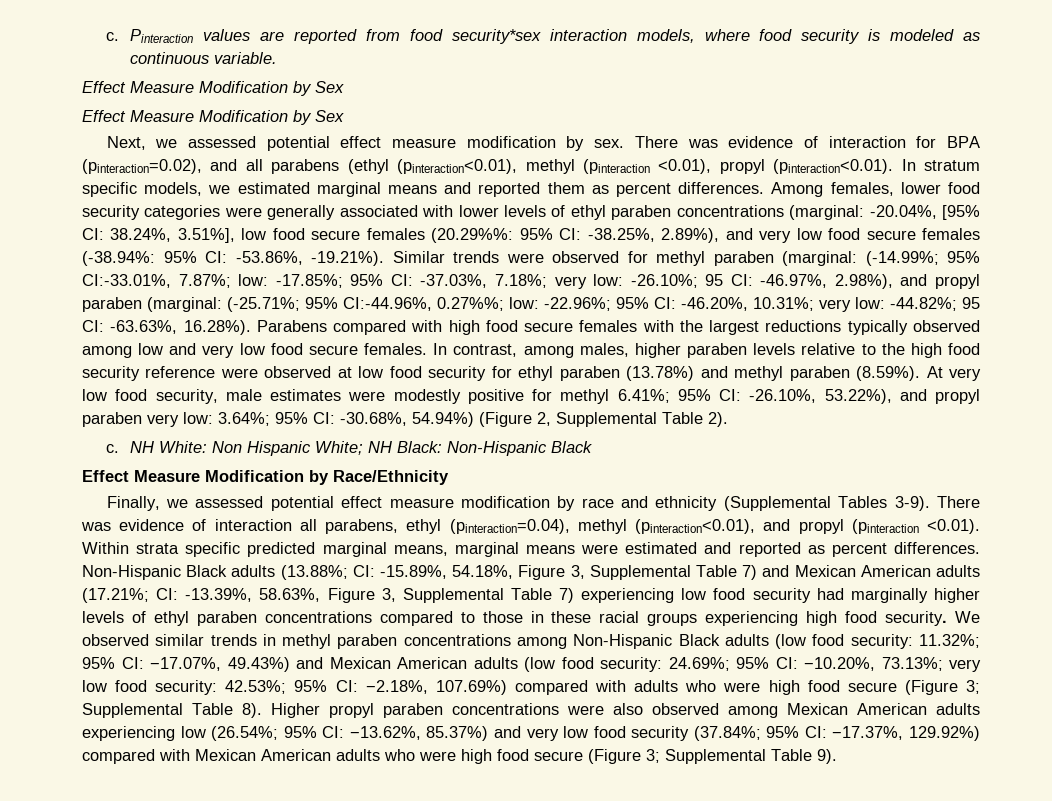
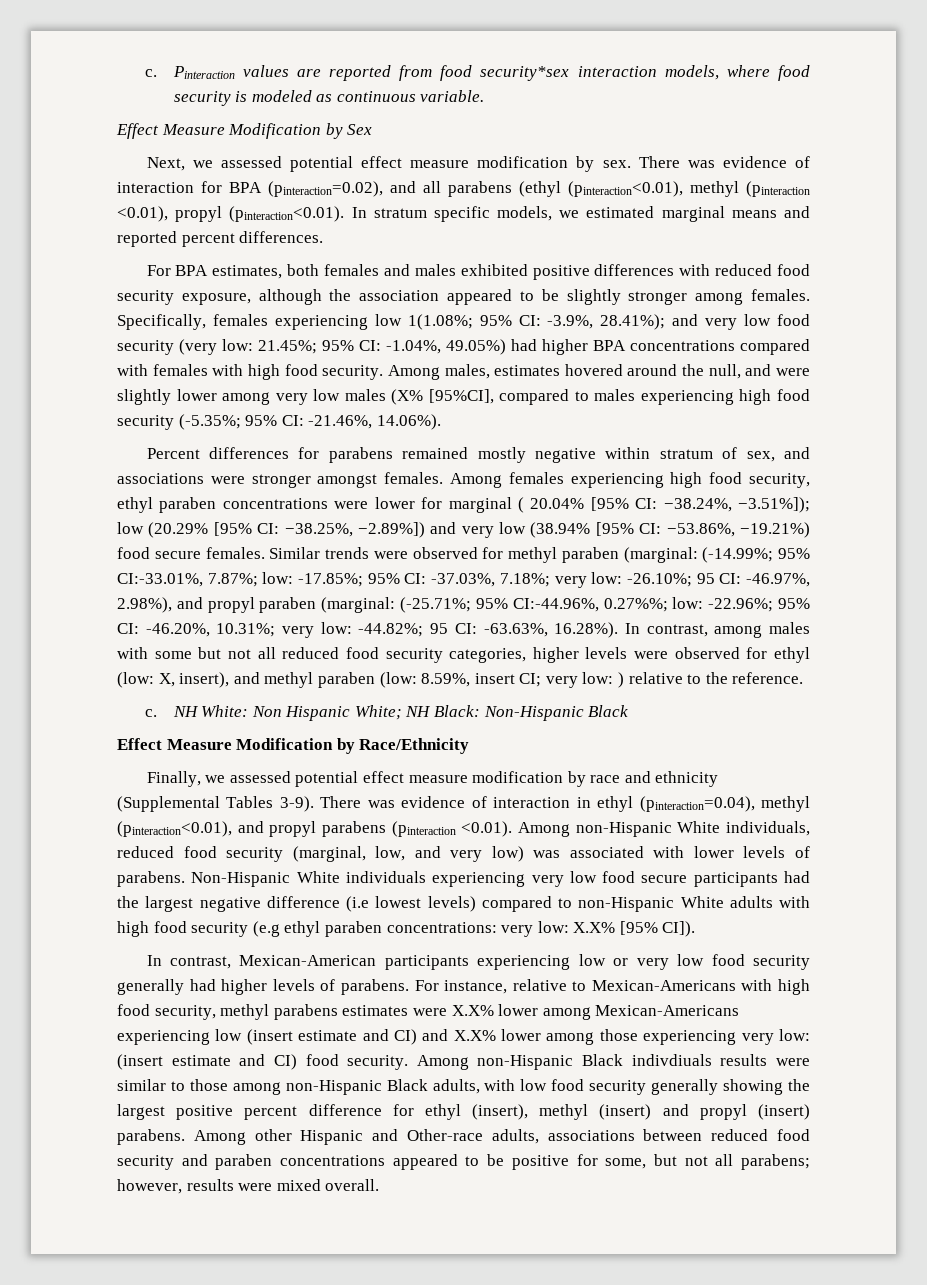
[82,110,344,125] // Effect Measure Modification by Sex -> (373, 129) none
[547,182,981,197] [82,205,981,220] [82,228,981,243] [82,251,384,266] them as percent differences. Among females, lower food security categories were generally associated with lower levels of ethyl paraben concentrations (marginal: -20.04%, [95% CI: 38.24%, 3.51%], low food secure females (20.29%%: 95% CI: -38.25%, 2.89%), and very low food secure females (-38.94%: 95% CI: -53.86%, -19.21%). -> [181,231,324,247] [146,264,810,280] [117,289,810,305] [117,314,810,330] [117,339,810,355] [117,364,810,380] [117,389,811,405] [117,414,441,430] [146,447,810,463] [117,472,810,488] [117,497,810,513] [117,522,810,538] [117,547,265,559] percent differences. // For BPA estimates, both females and males exhibited positive differences with reduced food security exposure, although the association appeared to be slightly stronger among females. Specifically, females experiencing low 1(1.08%; 95% CI: -3.9%, 28.41%); and very low food security (very low: 21.45%; 95% CI: -1.04%, 49.05%) had higher BPA concentrations compared with females with high food security. Among males, estimates hovered around the null, and were slightly lower among very low males (X% [95%CI], compared to males experiencing high food security (-5.35%; 95% CI: -21.46%, 14.06%). // Percent differences for parabens remained mostly negative within stratum of sex, and associations were stronger amongst females. Among females experiencing high food security, ethyl paraben concentrations were lower for marginal ( 20.04% [95% CI: −38.24%, −3.51%]); low (20.29% [95% CI: −38.25%, −2.89%]) and very low (38.94% [95% CI: −53.86%, −19.21%) food secure females.
[256,320,980,335] [82,343,980,358] [82,366,982,381] [82,389,980,404] [82,412,728,427] Parabens compared with high food secure females with the largest reductions typically observed among low and very low food secure females. In contrast, among males, higher paraben levels relative to the high food security reference were observed at low food security for ethyl paraben (13.78%) and methyl paraben (8.59%). At very low food security, male estimates were modestly positive for methyl 6.41%; 95% CI: -26.10%, 53.22%), and propyl paraben very low: 3.64%; 95% CI: -30.68%, 54.94%) (Figure 2, Supplemental Table 2). -> [624,622,810,638] [117,647,810,663] [117,672,804,688] In contrast, among males with some but not all reduced food security categories, higher levels were observed for ethyl (low: X, insert), and methyl paraben (low: 8.59%, insert CI; very low: ) relative to the reference.
[299,519,399,534] all parabens, -> [576,797,591,808] in
(844, 526) none -> [322,821,386,837] parabens
[82,542,980,557] [82,565,981,580] [82,588,980,603] [82,611,980,626] [82,634,981,649] [82,657,981,672] [82,680,981,695] [82,703,980,718] [82,726,980,741] [82,749,837,764] Within strata specific predicted marginal means, marginal means were estimated and reported as percent differences. Non-Hispanic Black adults (13.88%; CI: -15.89%, 54.18%, Figure 3, Supplemental Table 7) and Mexican American adults (17.21%; CI: -13.39%, 58.63%, Figure 3, Supplemental Table 7) experiencing low food security had marginally higher levels of ethyl paraben concentrations compared to those in these racial groups experiencing high food security. We observed similar trends in methyl paraben concentrations among Non-Hispanic Black adults (low food security: 11.32%; 95% CI: −17.07%, 49.43%) and Mexican American adults (low food security: 24.69%; 95% CI: −10.20%, 73.13%; very low food security: 42.53%; 95% CI: −2.18%, 107.69%) compared with adults who were high food secure (Figure 3; Supplemental Table 8). Higher propyl paraben concentrations were also observed among Mexican American adults experiencing low (26.54%; 95% CI: −13.62%, 85.37%) and very low food security (37.84%; 95% CI: −17.37%, 129.92%) compared with Mexican American adults who were high food secure (Figure 3; Supplemental Table 9). -> [518,821,810,837] [117,846,810,862] [117,871,810,887] [117,896,810,912] [117,921,696,937] [146,954,810,970] [117,979,810,995] [117,1004,740,1020] [117,1029,810,1045] [117,1054,810,1070] [117,1079,810,1095] [117,1104,810,1120] [117,1129,810,1145] [117,1154,810,1170] [117,1179,380,1194] Among non-Hispanic White individuals, reduced food security (marginal, low, and very low) was associated with lower levels of parabens. Non-Hispanic White individuals experiencing very low food secure participants had the largest negative difference (i.e lowest levels) compared to non-Hispanic White adults with high food security (e.g ethyl paraben concentrations: very low: X.X% [95% CI]). // In contrast, Mexican-American participants experiencing low or very low food security generally had higher levels of parabens. For instance, relative to Mexican-Americans with high food security, methyl parabens estimates were X.X% lower among Mexican-Americans experiencing low (insert estimate and CI) and X.X% lower among those experiencing very low: (insert estimate and CI) food security. Among non-Hispanic Black indivdiuals results were similar to those among non-Hispanic Black adults, with low food security generally showing the largest positive percent difference for ethyl (insert), methyl (insert) and propyl (insert) parabens. Among other Hispanic and Other-race adults, associations between reduced food security and paraben concentrations appeared to be positive for some, but not all parabens; however, results were mixed overall.

